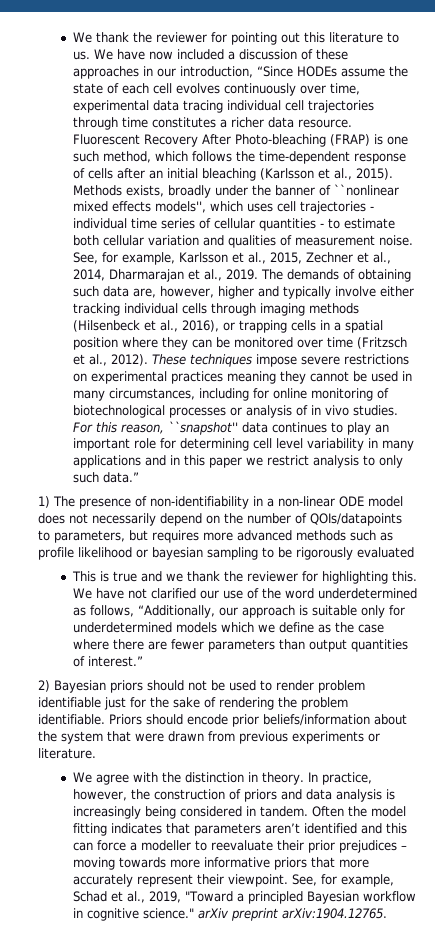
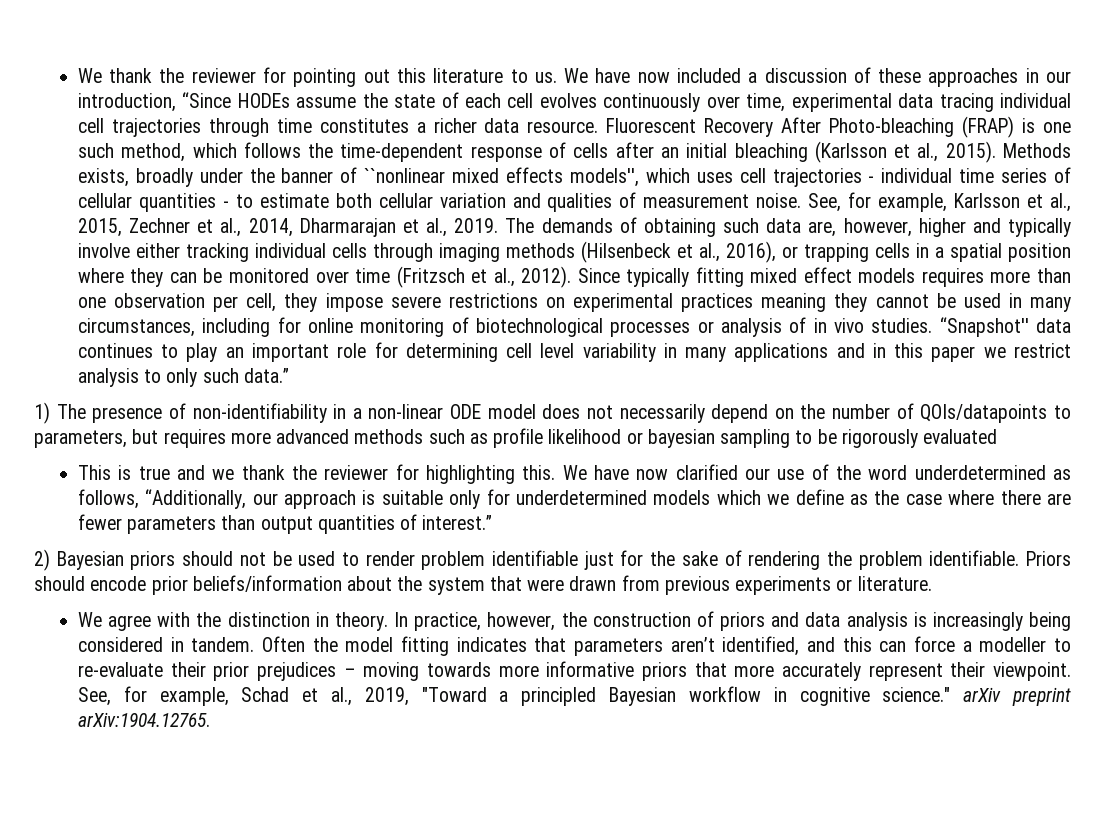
[151,354,252,367] These techniques -> [577,267,1072,287] [77,293,318,312] Since typically fitting mixed effect models requires more than one observation per cell, they
[72,421,238,435] For this reason, ``snapshot'' -> [939,317,1029,337] “Snapshot''
[127,588,147,599] not -> [636,469,669,480] now
[303,823,357,834] identified -> [722,636,800,656] identified,
[210,840,273,851] reevaluate -> [77,662,163,677] re-evaluate

